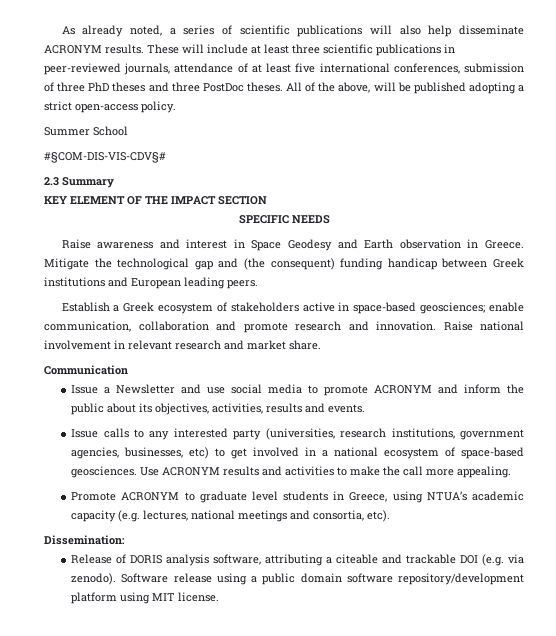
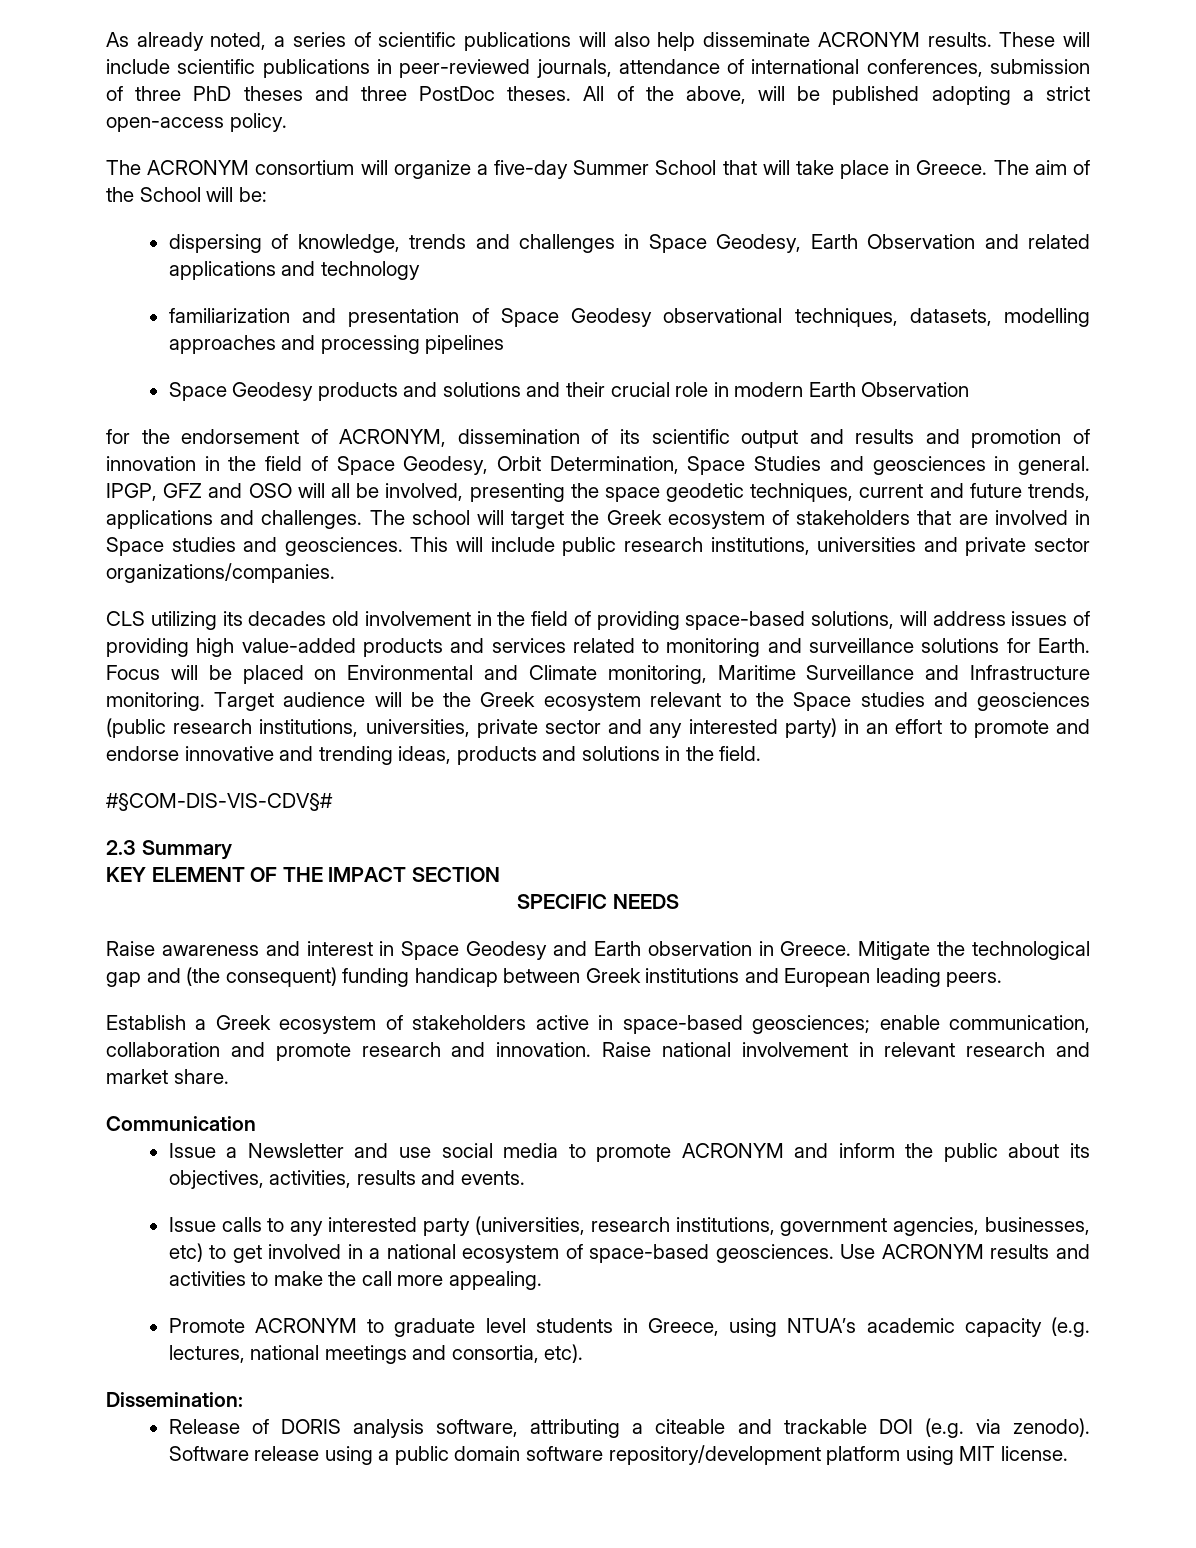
[251,44,320,54] at least three -> (170, 66) none
[251,63,316,73] at least five -> (745, 66) none
[44,126,128,136] Summer School -> [106,160,1090,179] [106,187,267,202] [168,234,1091,253] [168,261,420,280] [168,308,1090,327] [168,335,505,354] [168,382,970,401] [106,429,1090,448] [106,456,1090,475] [106,483,1090,502] [106,510,1091,529] [106,537,1091,556] [106,563,335,583] [106,611,1090,630] [106,638,1090,657] [106,665,1091,684] [106,692,1090,711] [106,718,1091,738] [106,746,762,765] The ACRONYM consortium will organize a five-day Summer School that will take place in Greece. The aim of the School will be: // dispersing of knowledge, trends and challenges in Space Geodesy, Earth Observation and related applications and technology // familiarization and presentation of Space Geodesy observational techniques, datasets, modelling approaches and processing pipelines // Space Geodesy products and solutions and their crucial role in modern Earth Observation // for the endorsement of ACRONYM, dissemination of its scientific output and results and promotion of innovation in the field of Space Geodesy, Orbit Determination, Space Studies and geosciences in general. IPGP, GFZ and OSO will all be involved, presenting the space geodetic techniques, current and future trends, applications and challenges. The school will target the Greek ecosystem of stakeholders that are involved in Space studies and geosciences. This will include public research institutions, universities and private sector organizations/companies. // CLS utilizing its decades old involvement in the field of providing space-based solutions, will address issues of providing high value-added products and services related to monitoring and surveillance solutions for Earth. Focus will be placed on Environmental and Climate monitoring, Maritime Surveillance and Infrastructure monitoring. Target audience will be the Greek ecosystem relevant to the Space studies and geosciences (public research institutions, universities, private sector and any interested party) in an effort to promote and endorse innovative and trending ideas, products and solutions in the field.

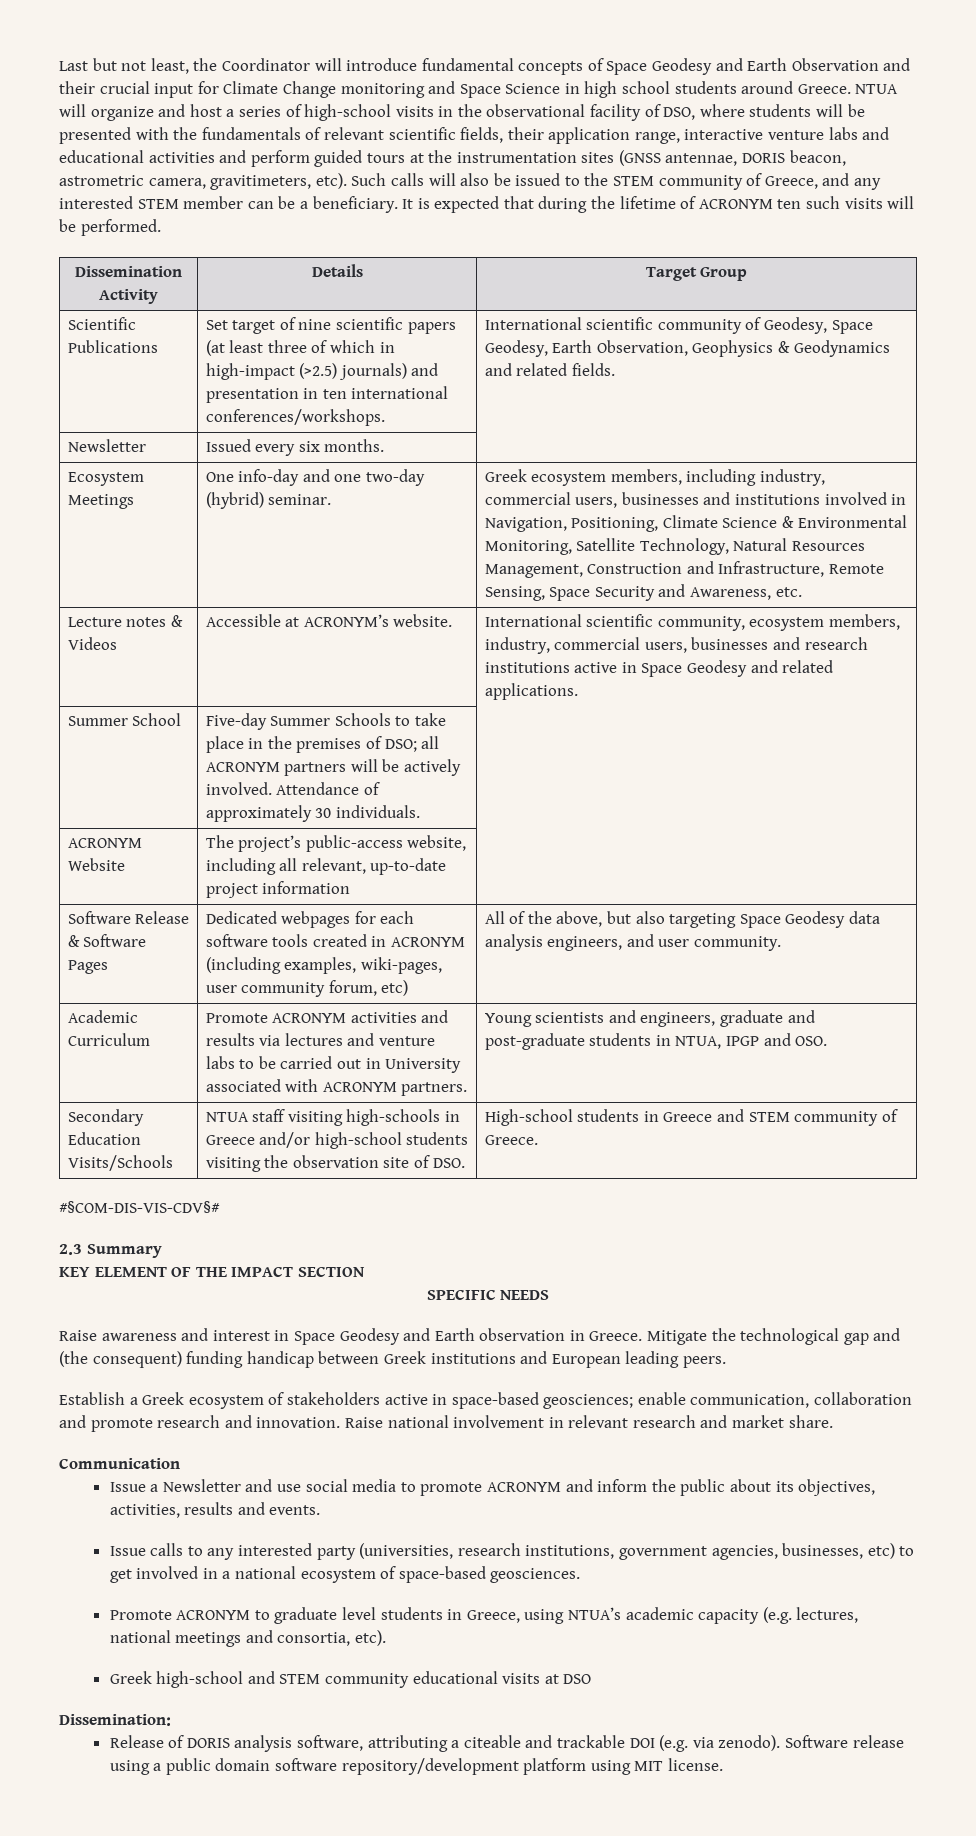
[106,32,1091,51] [106,59,1090,78] [106,86,1090,105] [106,113,287,132] [106,160,1090,179] [106,187,267,202] [168,234,1091,253] [168,261,420,280] [168,308,1090,327] [168,335,505,354] [168,382,970,401] [106,429,1090,448] [106,456,1090,475] [106,483,1090,502] [106,510,1091,529] [106,537,1091,556] [106,563,335,583] [106,611,1090,630] [106,638,1090,657] [106,665,1091,684] [106,692,1090,711] [106,718,1091,738] [106,746,762,765] As already noted, a series of scientific publications will also help disseminate ACRONYM results. These will include scientific publications in peer-reviewed journals, attendance of international conferences, submission of three PhD theses and three PostDoc theses. All of the above, will be published adopting a strict open-access policy. // The ACRONYM consortium will organize a five-day Summer School that will take place in Greece. The aim of the School will be: // dispersing of knowledge, trends and challenges in Space Geodesy, Earth Observation and related applications and technology // familiarization and presentation of Space Geodesy observational techniques, datasets, modelling approaches and processing pipelines // Space Geodesy products and solutions and their crucial role in modern Earth Observation // for the endorsement of ACRONYM, dissemination of its scientific output and results and promotion of innovation in the field of Space Geodesy, Orbit Determination, Space Studies and geosciences in general. IPGP, GFZ and OSO will all be involved, presenting the space geodetic techniques, current and future trends, applications and challenges. The school will target the Greek ecosystem of stakeholders that are involved in Space studies and geosciences. This will include public research institutions, universities and private sector organizations/companies. // CLS utilizing its decades old involvement in the field of providing space-based solutions, will address issues of providing high value-added products and services related to monitoring and surveillance solutions for Earth. Focus will be placed on Environmental and Climate monitoring, Maritime Surveillance and Infrastructure monitoring. Target audience will be the Greek ecosystem relevant to the Space studies and geosciences (public research institutions, universities, private sector and any interested party) in an effort to promote and endorse innovative and trending ideas, products and solutions in the field. -> [59,58,911,75] [59,81,899,98] [59,104,865,121] [59,127,890,144] [59,150,846,167] [59,173,882,190] [59,196,915,213] [59,219,161,236] [75,266,182,277] [99,289,158,304] [311,264,363,277] [645,267,748,281] [67,317,136,330] [67,340,158,353] [205,317,456,334] [205,340,395,356] [205,363,439,380] [205,386,449,403] [205,409,385,426] [484,317,873,334] [484,340,890,357] [484,363,615,376] [67,439,146,452] [205,439,385,456] [67,472,144,486] [67,494,134,509] [205,469,425,486] [205,492,332,509] [484,469,825,486] [484,492,907,508] [484,515,907,532] [484,538,865,555] [484,561,884,578] [484,584,802,601] [67,615,183,627] [67,637,117,650] [205,614,453,627] [484,614,900,631] [484,637,868,654] [484,660,834,677] [484,683,578,700] [67,713,182,726] [205,713,446,730] [205,736,440,753] [205,759,461,776] [205,782,380,795] [205,805,420,822] [67,838,142,848] [67,858,125,871] [205,835,467,852] [205,858,447,875] [205,881,351,898] [67,911,190,924] [67,934,147,947] [67,960,108,974] [205,911,415,928] [205,934,465,947] [205,957,442,974] [205,980,409,997] [484,911,880,928] [484,934,781,951] [67,1010,138,1023] [67,1033,150,1046] [205,1010,449,1023] [205,1033,435,1046] [205,1056,462,1073] [205,1079,468,1096] [484,1010,815,1027] [484,1033,828,1050] [67,1109,144,1126] [67,1132,141,1145] [67,1155,173,1171] [205,1109,460,1126] [205,1132,469,1149] [205,1155,465,1172] [484,1109,898,1126] [484,1135,538,1145] Last but not least, the Coordinator will introduce fundamental concepts of Space Geodesy and Earth Observation and their crucial input for Climate Change monitoring and Space Science in high school students around Greece. NTUA will organize and host a series of high-school visits in the observational facility of DSO, where students will be presented with the fundamentals of relevant scientific fields, their application range, interactive venture labs and educational activities and perform guided tours at the instrumentation sites (GNSS antennae, DORIS beacon, astrometric camera, gravitimeters, etc). Such calls will also be issued to the STEM community of Greece, and any interested STEM member can be a beneficiary. It is expected that during the lifetime of ACRONYM ten such visits will be performed. // Dissemination Activity | Details | Target Group // Scientific Publications | Set target of nine scientific papers (at least three of which in high-impact (>2.5) journals) and presentation in ten international conferences/workshops. | International scientific community of Geodesy, Space Geodesy, Earth Observation, Geophysics & Geodynamics and related fields. // Newsletter | Issued every six months. | // Ecosystem Meetings | One info-day and one two-day (hybrid) seminar. | Greek ecosystem members, including industry, commercial users, businesses and institutions involved in Navigation, Positioning, Climate Science & Environmental Monitoring, Satellite Technology, Natural Resources Management, Construction and Infrastructure, Remote Sensing, Space Security and Awareness, etc. // Lecture notes & Videos | Accessible at ACRONYM’s website. | International scientific community, ecosystem members, industry, commercial users, businesses and research institutions active in Space Geodesy and related applications. // Summer School | Five-day Summer Schools to take place in the premises of DSO; all ACRONYM partners will be actively involved. Attendance of approximately 30 individuals. | // ACRONYM Website | The project’s public-access website, including all relevant, up-to-date project information | // Software Release & Software Pages | Dedicated webpages for each software tools created in ACRONYM (including examples, wiki-pages, user community forum, etc) | All of the above, but also targeting Space Geodesy data analysis engineers, and user community. // Academic Curriculum | Promote ACRONYM activities and results via lectures and venture labs to be carried out in University associated with ACRONYM partners. | Young scientists and engineers, graduate and post-graduate students in NTUA, IPGP and OSO. // Secondary Education Visits/Schools | NTUA staff visiting high-schools in Greece and/or high-school students visiting the observation site of DSO. | High-school students in Greece and STEM community of Greece.
[840,1244,1090,1259] [168,1271,543,1290] Use ACRONYM results and activities to make the call more appealing. -> (581, 1575) none
(584, 1353) none -> [109,1671,592,1688] // Greek high-school and STEM community educational visits at DSO

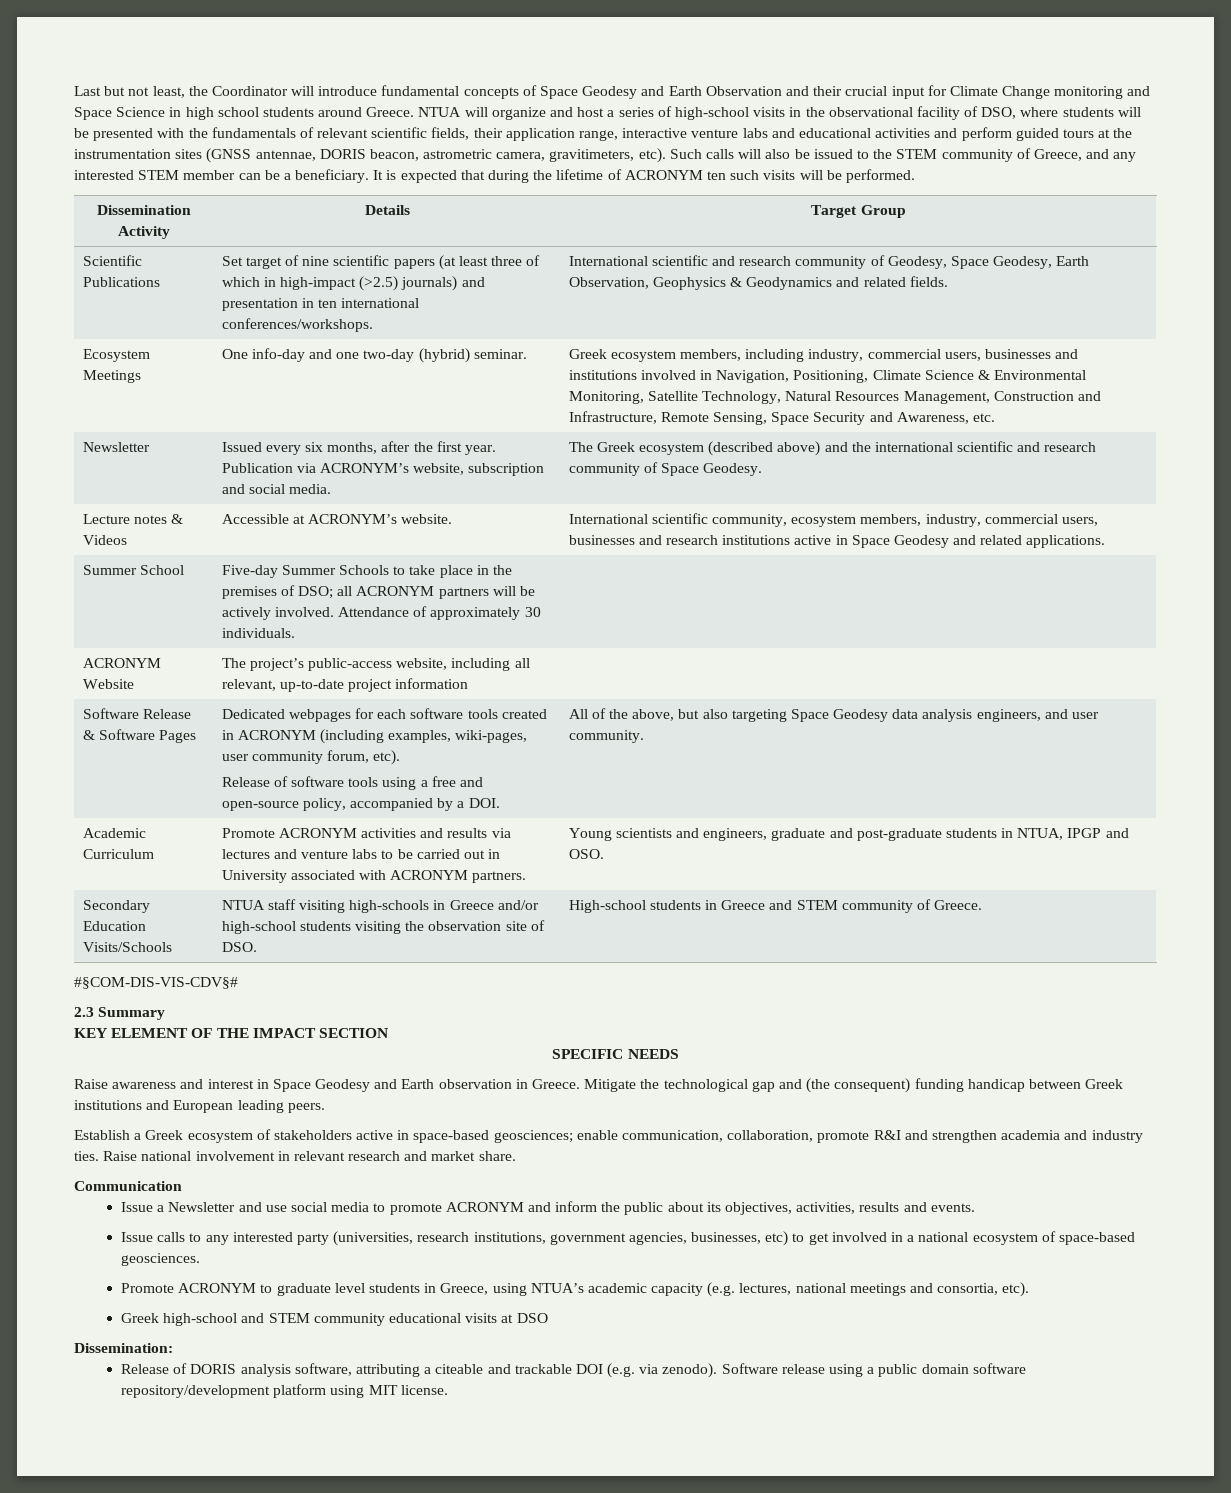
(654, 323) none -> [711,256,792,266] and research
[67,439,146,452] [205,439,385,456] // Newsletter | Issued every six months. | -> (948, 281) none
(802, 592) none -> [82,442,150,452] [221,441,496,455] [221,463,545,476] [221,484,331,494] [568,441,1097,456] [568,462,763,476] // Newsletter | Issued every six months, after the first year. Publication via ACRONYM’s website, subscription and social media. | The Greek ecosystem (described above) and the international scientific and research community of Space Geodesy.
[381,980,409,996] etc) -> [373,750,401,765] [221,776,483,790] [221,798,500,811] etc). // Release of software tools using a free and open-source policy, accompanied by a DOI.
[814,1392,913,1405] [59,1415,341,1432] collaboration and promote research and innovation. -> [727,1130,1143,1143] [74,1151,99,1161] collaboration, promote R&I and strengthen academia and industry ties.

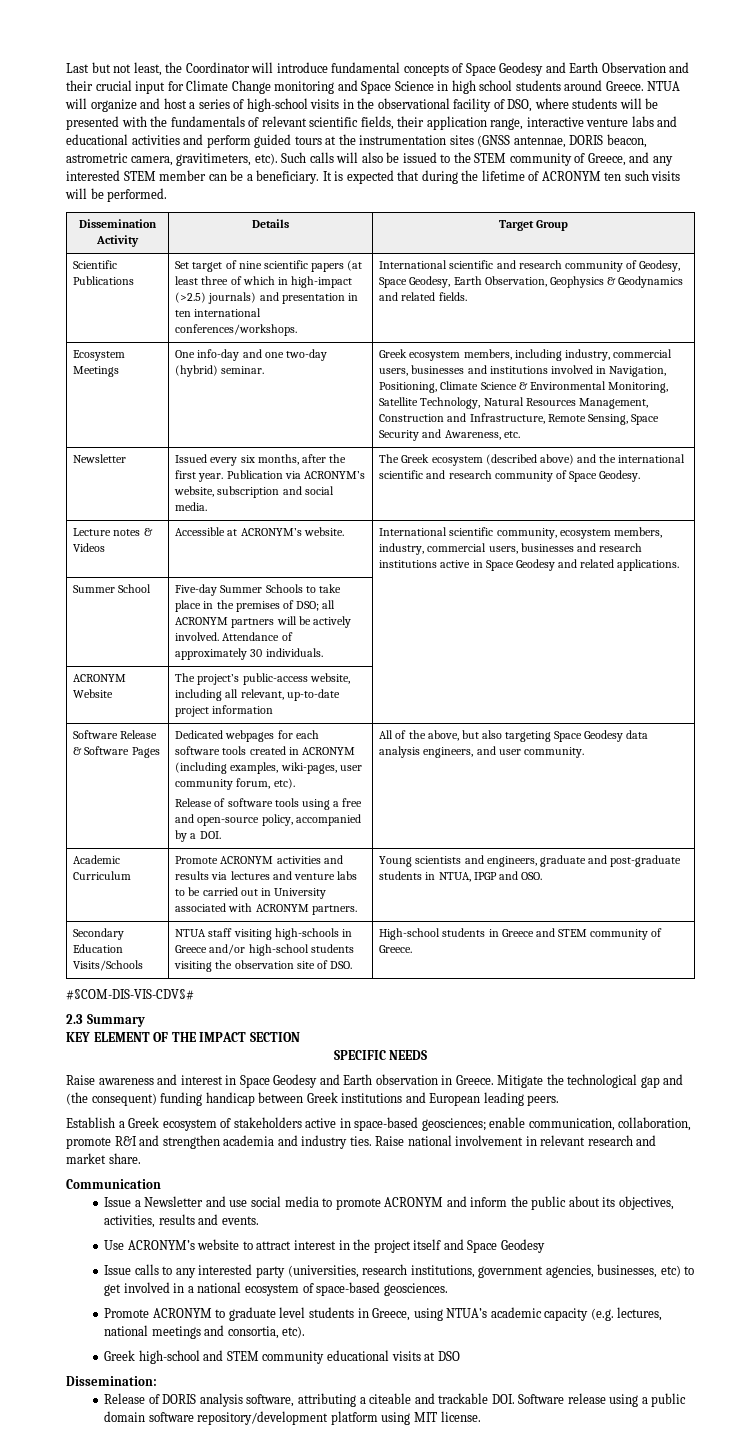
(975, 1207) none -> [104,1239,545,1253] // Use ACRONYM’s website to attract interest in the project itself and Space Geodesy
[575,1363,718,1378] DOI (e.g. via zenodo). -> [491,1394,515,1404] DOI.

